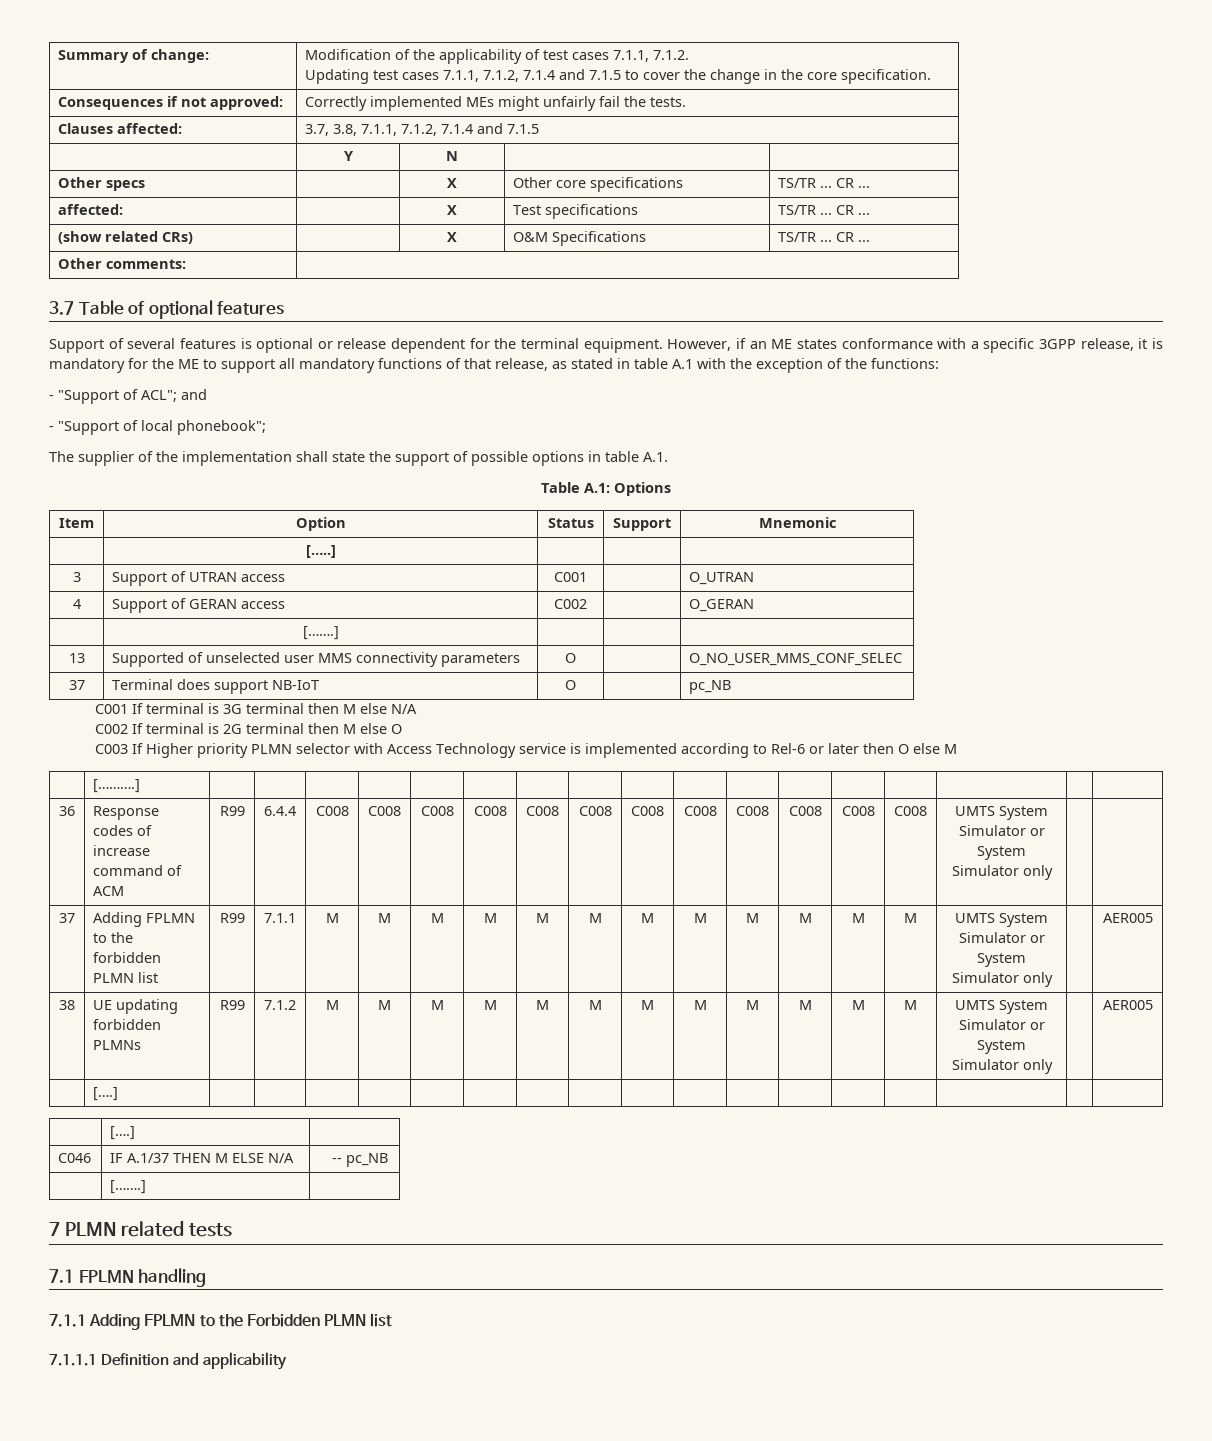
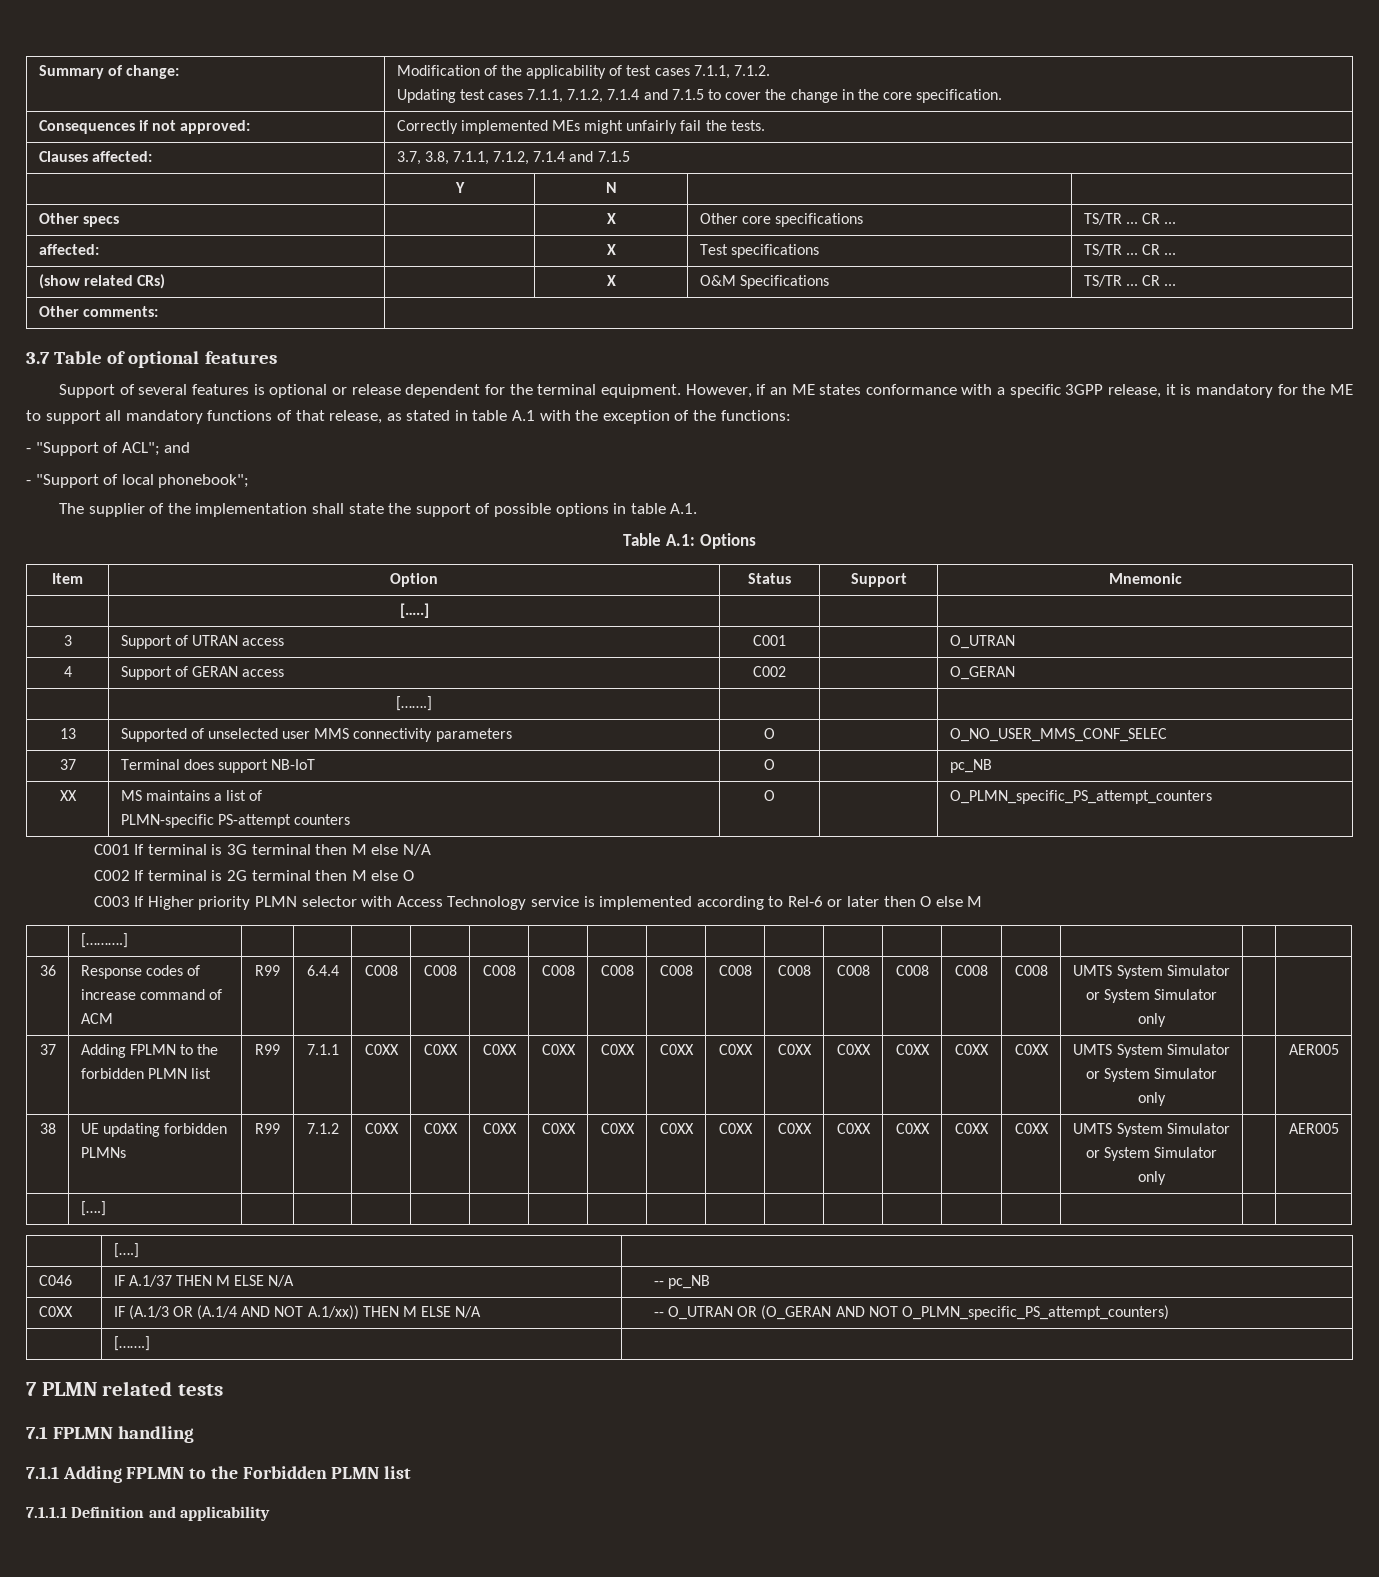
(732, 687) none -> [59,790,77,801] [120,790,263,801] [120,814,350,828] [764,790,775,801] [949,790,1212,804] // XX | MS maintains a list of // PLMN-specific PS-attempt counters | O | | O_PLMN_specific_PS_attempt_counters
[325,913,339,923] [378,913,391,923] [430,913,444,923] [483,913,497,923] [536,913,549,923] [588,913,602,923] [641,913,654,923] [693,913,707,923] [746,913,759,923] [798,913,812,923] [851,913,865,923] [904,913,917,923] M | M | M | M | M | M | M | M | M | M | M | M -> [364,1044,399,1055] [423,1044,458,1055] [482,1044,517,1055] [541,1044,576,1055] [600,1044,635,1055] [659,1044,694,1055] [718,1044,753,1055] [777,1044,812,1055] [836,1044,871,1055] [895,1044,930,1055] [955,1044,989,1055] [1014,1044,1049,1055] C0XX | C0XX | C0XX | C0XX | C0XX | C0XX | C0XX | C0XX | C0XX | C0XX | C0XX | C0XX
[325,1000,339,1010] [378,1000,391,1010] [430,1000,444,1010] [483,1000,497,1010] [536,1000,549,1010] [588,1000,602,1010] [641,1000,654,1010] [693,1000,707,1010] [746,1000,759,1010] [798,1000,812,1010] [851,1000,865,1010] [904,1000,917,1010] M | M | M | M | M | M | M | M | M | M | M | M -> [364,1123,399,1134] [423,1123,458,1134] [482,1123,517,1134] [541,1123,576,1134] [600,1123,635,1134] [659,1123,694,1134] [718,1123,753,1134] [777,1123,812,1134] [836,1123,871,1134] [895,1123,930,1134] [955,1123,989,1134] [1014,1123,1049,1134] C0XX | C0XX | C0XX | C0XX | C0XX | C0XX | C0XX | C0XX | C0XX | C0XX | C0XX | C0XX
(389, 1160) none -> [38,1306,73,1317] [113,1305,482,1320] [653,1305,1169,1320] // C0XX | IF (A.1/3 OR (A.1/4 AND NOT A.1/xx)) THEN M ELSE N/A | -- O_UTRAN OR (O_GERAN AND NOT O_PLMN_specific_PS_attempt_counters)

